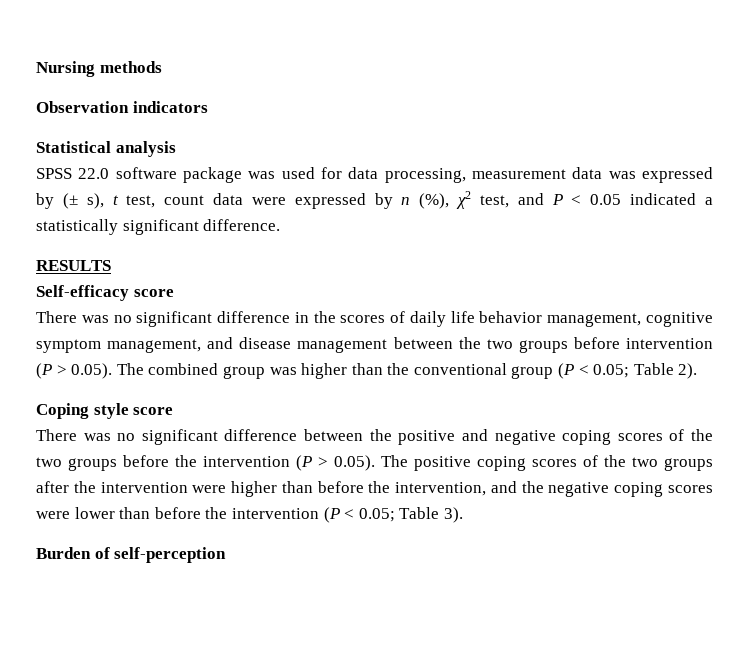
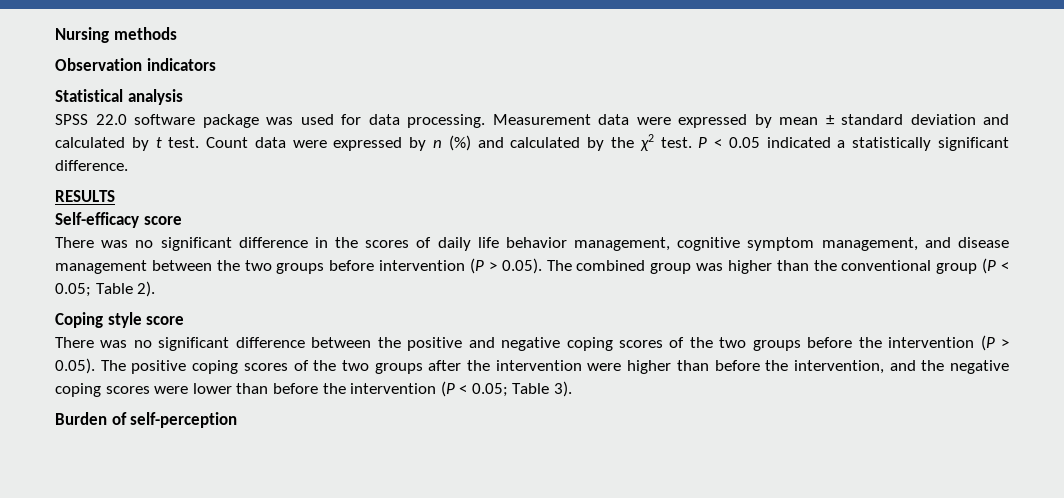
[384,167,714,183] [36,193,205,209] processing, measurement data was expressed by (± s), t test, count -> [407,114,1009,128] [55,137,249,151] processing. Measurement data were expressed by mean ± standard deviation and calculated by t test. Count
[419,191,544,209] (%), χ2 test, and -> [448,134,692,151] (%) and calculated by the χ2 test.

